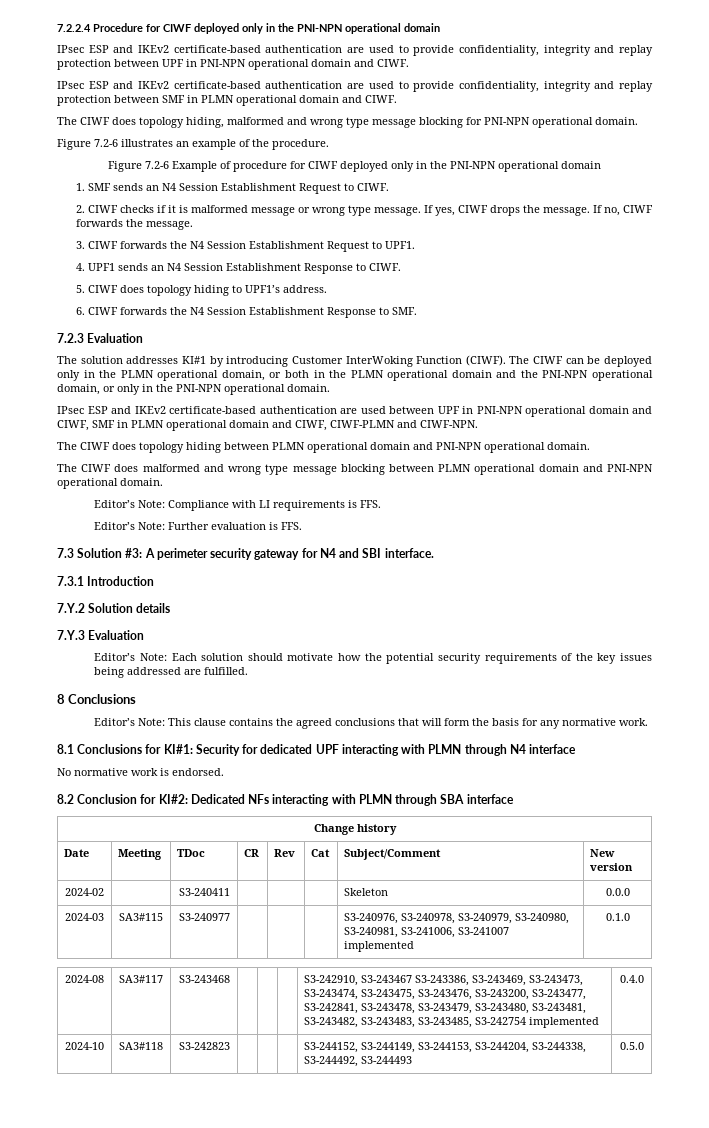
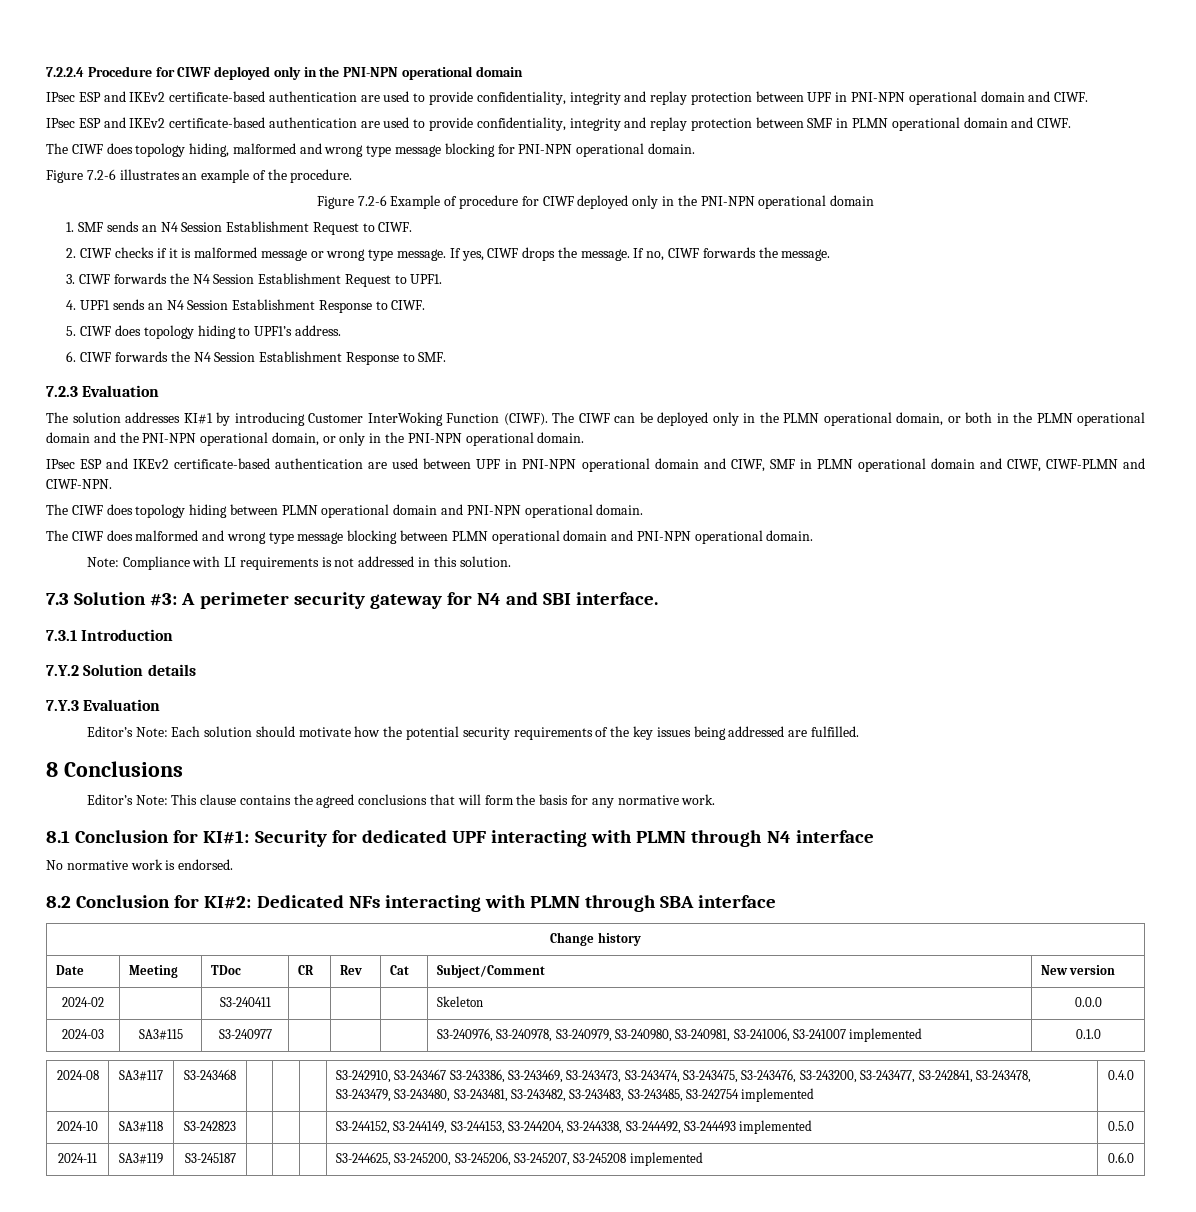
[94,500,136,508] Editor’s -> (814, 535) none
[360,500,382,508] [94,522,303,530] FFS. // Editor’s Note: Further evaluation is FFS. -> [334,556,511,567] not addressed in this solution.
[77,744,143,754] Conclusions -> [75,830,170,843] Conclusion
(413, 1060) none -> [739,1120,813,1134] implemented
(644, 1046) none -> [58,1153,97,1163] [119,1153,163,1164] [184,1153,236,1163] [335,1152,703,1166] [1108,1152,1134,1163] // 2024-11 | SA3#119 | S3-245187 | | | | S3-244625, S3-245200, S3-245206, S3-245207, S3-245208 implemented | 0.6.0

